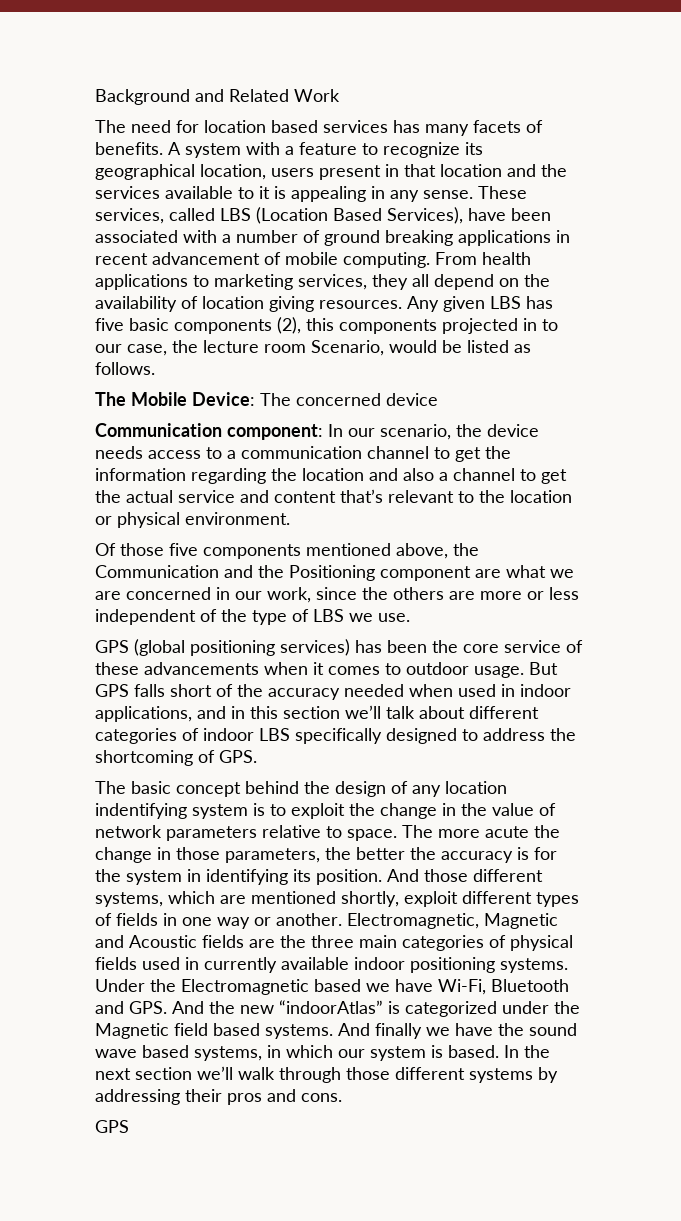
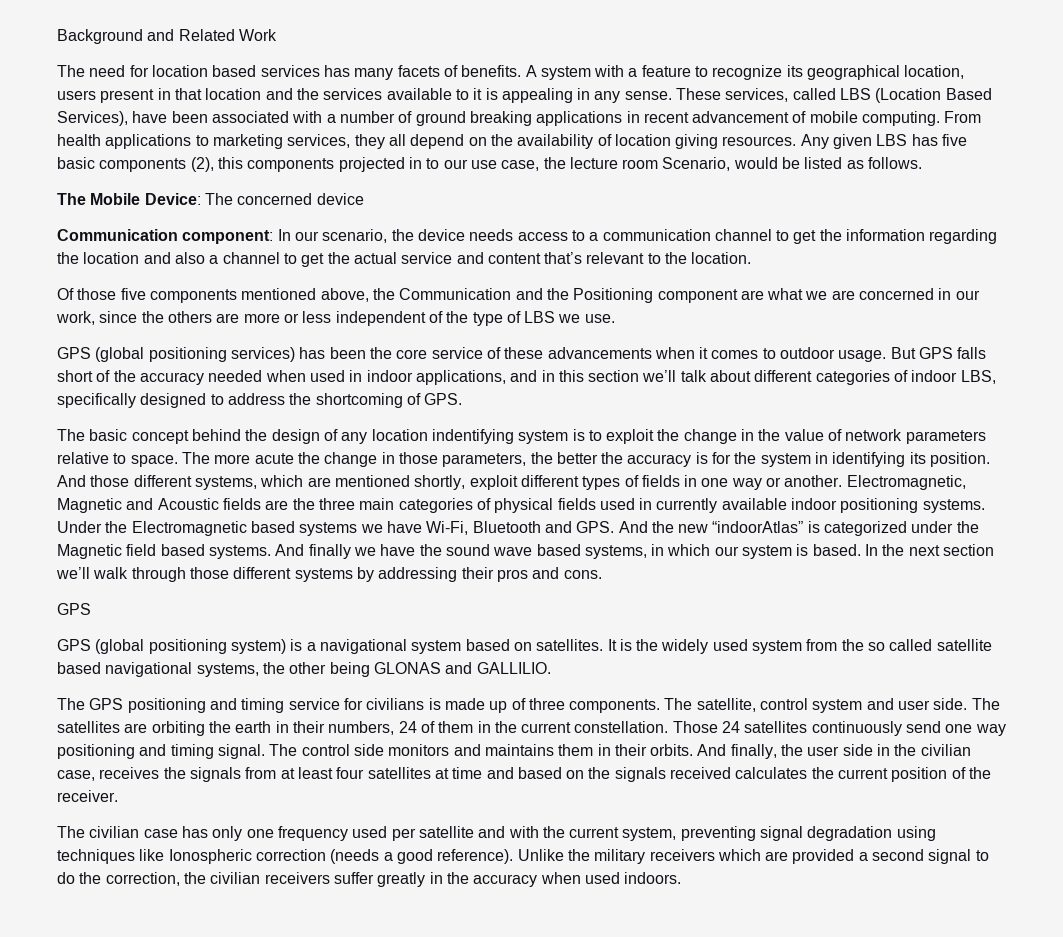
(122, 348) none -> [470,160,497,169] use
[510,490,572,503] [95,512,290,528] location or physical environment. -> [691,252,752,264] location.
[259,728,290,741] LBS -> [960,370,996,384] LBS,
(361, 985) none -> [299,522,358,536] systems
(129, 1126) none -> [57,639,992,654] [57,662,551,677] [57,698,1000,713] [57,721,1006,736] [57,744,971,759] [57,767,992,782] [57,790,118,802] [57,826,936,841] [57,849,989,864] [57,872,682,887] // GPS (global positioning system) is a navigational system based on satellites. It is the widely used system from the so called satellite based navigational systems, the other being GLONAS and GALLILIO. // The GPS positioning and timing service for civilians is made up of three components. The satellite, control system and user side. The satellites are orbiting the earth in their numbers, 24 of them in the current constellation. Those 24 satellites continuously send one way positioning and timing signal. The control side monitors and maintains them in their orbits. And finally, the user side in the civilian case, receives the signals from at least four satellites at time and based on the signals received calculates the current position of the receiver. // The civilian case has only one frequency used per satellite and with the current system, preventing signal degradation using techniques like Ionospheric correction (needs a good reference). Unlike the military receivers which are provided a second signal to do the correction, the civilian receivers suffer greatly in the accuracy when used indoors.

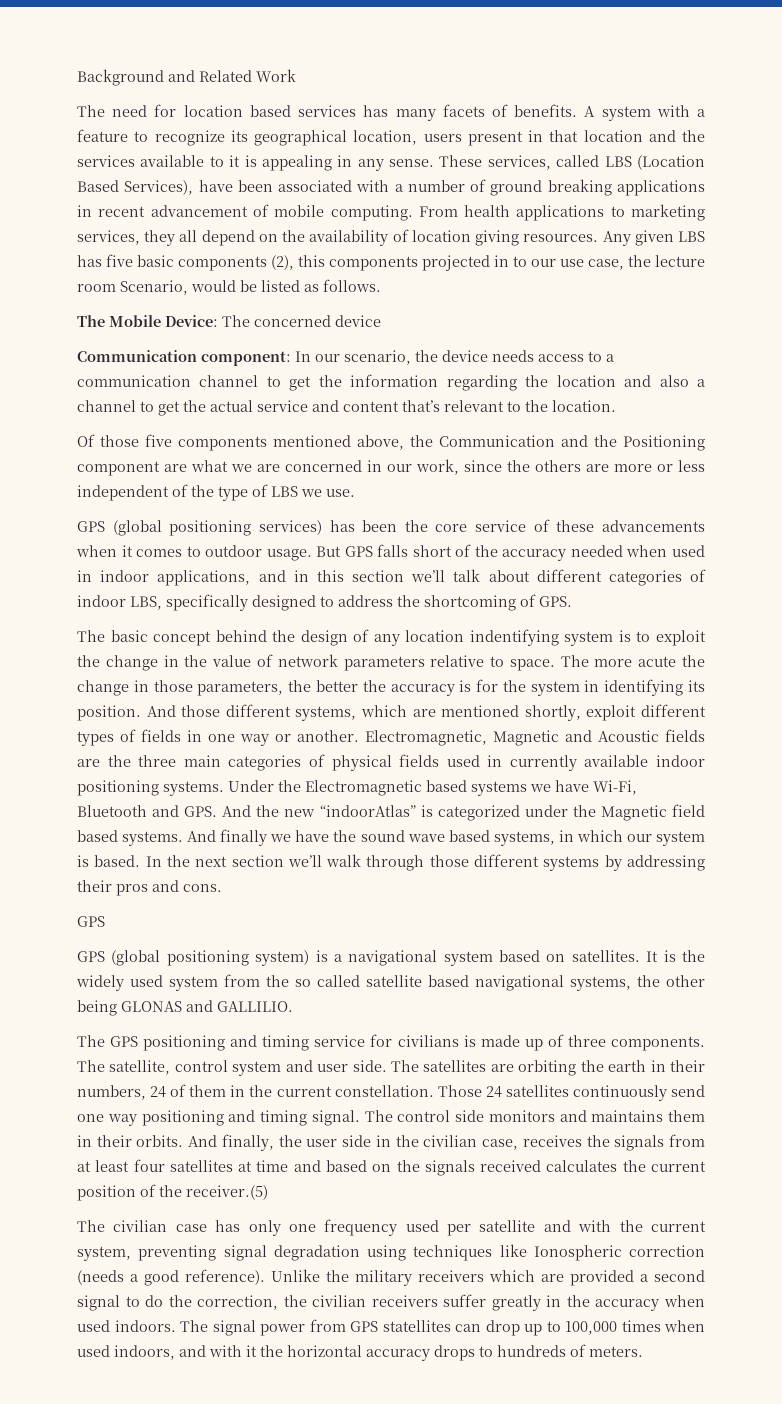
[57,790,118,802] receiver. -> [186,1185,268,1200] receiver.(5)
(682, 878) none -> [180,1319,705,1336] [77,1344,643,1361] The signal power from GPS statellites can drop up to 100,000 times when used indoors, and with it the horizontal accuracy drops to hundreds of meters.

